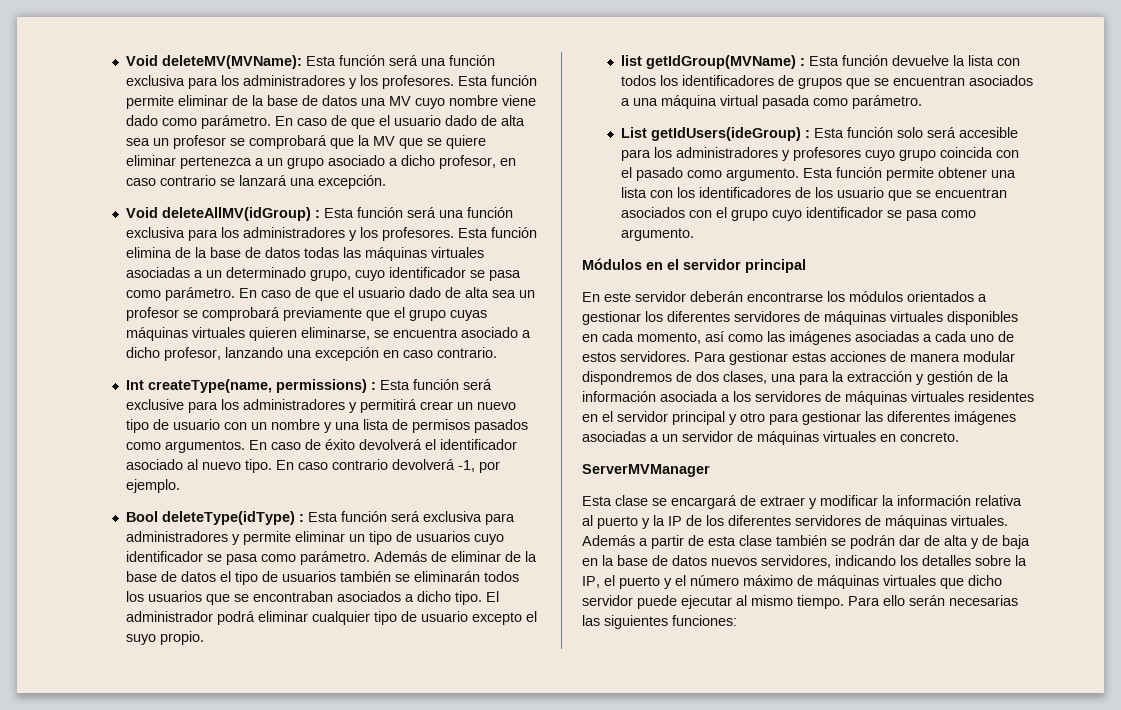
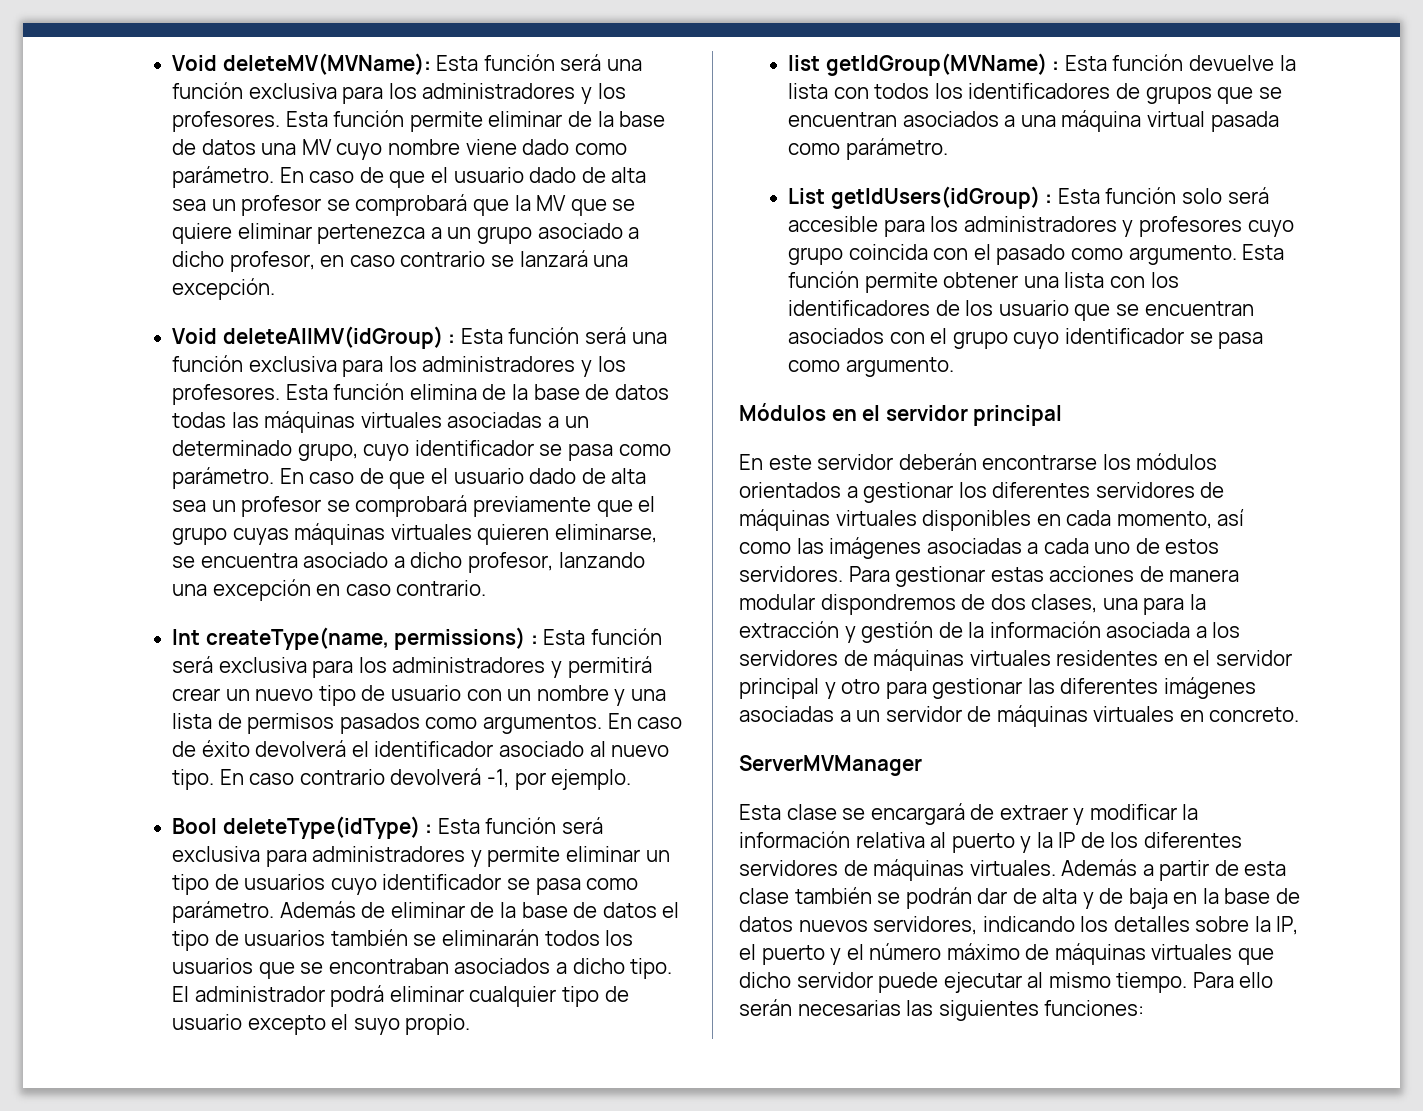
[126,399,185,410] exclusive -> [218,657,307,673] exclusiva
[651,127,802,141] getIdUsers(ideGroup) -> [830,186,1040,209] getIdUsers(idGroup)

